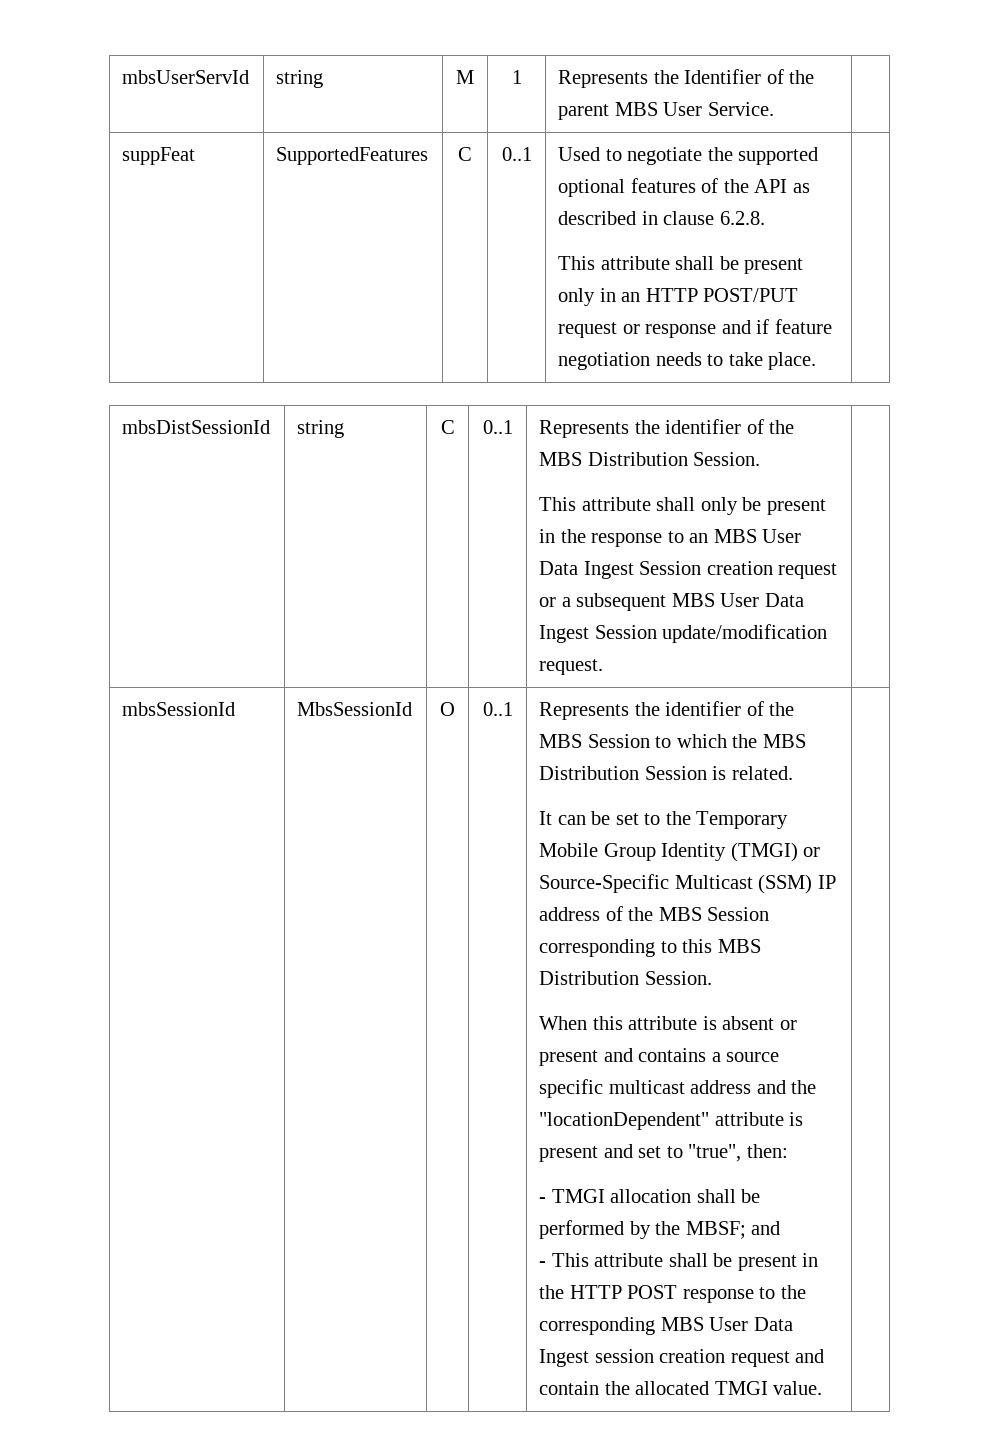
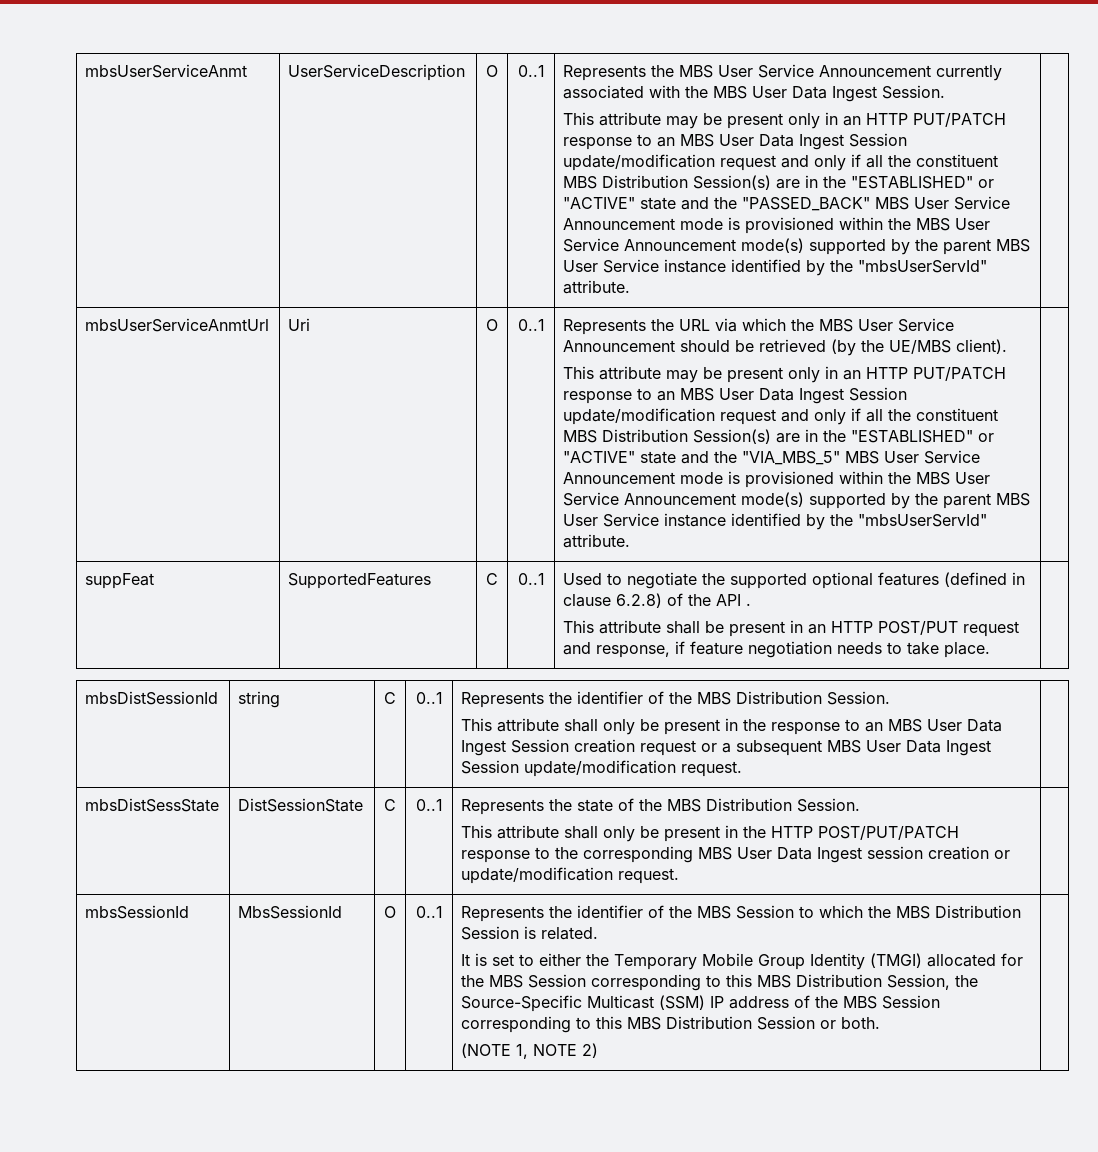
[122,70,250,84] [276,70,324,88] [456,70,474,84] [511,70,522,84] [558,69,815,88] [558,102,774,120] mbsUserServId | string | M | 1 | Represents the Identifier of the parent MBS User Service. -> [85,64,248,78] [288,64,466,81] [486,65,498,77] [517,65,545,77] [563,64,1003,81] [563,85,946,102] [563,112,1007,129] [563,133,908,150] [563,154,999,171] [563,175,995,190] [563,196,1011,211] [563,217,991,234] [563,238,1031,255] [563,259,988,276] [563,280,631,294] [85,318,270,332] [288,318,311,331] [486,319,498,331] [517,319,545,331] [563,318,955,335] [563,339,1008,356] [563,366,1007,383] [563,387,908,404] [563,408,999,425] [563,429,995,444] [563,450,981,465] [563,471,991,488] [563,492,1031,509] [563,513,988,530] [563,534,631,548] mbsUserServiceAnmt | UserServiceDescription | O | 0..1 | Represents the MBS User Service Announcement currently associated with the MBS User Data Ingest Session. // This attribute may be present only in an HTTP PUT/PATCH response to an MBS User Data Ingest Session update/modification request and only if all the constituent MBS Distribution Session(s) are in the "ESTABLISHED" or "ACTIVE" state and the "PASSED_BACK" MBS User Service Announcement mode is provisioned within the MBS User Service Announcement mode(s) supported by the parent MBS User Service instance identified by the "mbsUserServId" attribute. | // mbsUserServiceAnmtUrl | Uri | O | 0..1 | Represents the URL via which the MBS User Service Announcement should be retrieved (by the UE/MBS client). // This attribute may be present only in an HTTP PUT/PATCH response to an MBS User Data Ingest Session update/modification request and only if all the constituent MBS Distribution Session(s) are in the "ESTABLISHED" or "ACTIVE" state and the "VIA_MBS_5" MBS User Service Announcement mode is provisioned within the MBS User Service Announcement mode(s) supported by the parent MBS User Service instance identified by the "mbsUserServId" attribute.
[701,178,810,193] [558,211,765,225] [558,256,804,274] [558,288,596,306] of the API as described in clause 6.2.8. // This attribute shall be present only -> [944,572,1026,587] [563,593,752,608] [563,620,786,637] (defined in clause 6.2.8) of the API . // This attribute shall be present
[622,320,751,338] or response and -> [563,642,671,658] and response,
(604, 667) none -> [85,798,220,812] [238,798,364,812] [384,799,396,811] [415,799,443,811] [461,798,861,815] [461,825,960,842] [461,846,1011,863] [461,867,680,884] // mbsDistSessState | DistSessionState | C | 0..1 | Represents the state of the MBS Distribution Session. // This attribute shall only be present in the HTTP POST/PUT/PATCH response to the corresponding MBS User Data Ingest session creation or update/modification request. |
[557,811,661,825] can be set to -> [475,953,582,966] is set to either
[803,847,821,857] or -> [927,953,1024,967] [461,974,979,991] allocated for the MBS Session corresponding to this MBS Distribution Session, the
[644,971,712,985] [539,1016,797,1030] [539,1048,780,1066] [539,1079,817,1098] [539,1112,804,1130] [539,1144,788,1162] [539,1189,761,1203] [539,1220,781,1239] [539,1253,819,1271] [539,1285,806,1303] [539,1317,793,1335] [539,1349,825,1367] [539,1381,823,1395] Session. // When this attribute is absent or present and contains a source specific multicast address and the "locationDependent" attribute is present and set to "true", then: // - TMGI allocation shall be performed by the MBSF; and // - This attribute shall be present in the HTTP POST response to the corresponding MBS User Data Ingest session creation request and contain the allocated TMGI value. -> [757,1016,881,1030] [461,1043,599,1059] Session or both. // (NOTE 1, NOTE 2)

